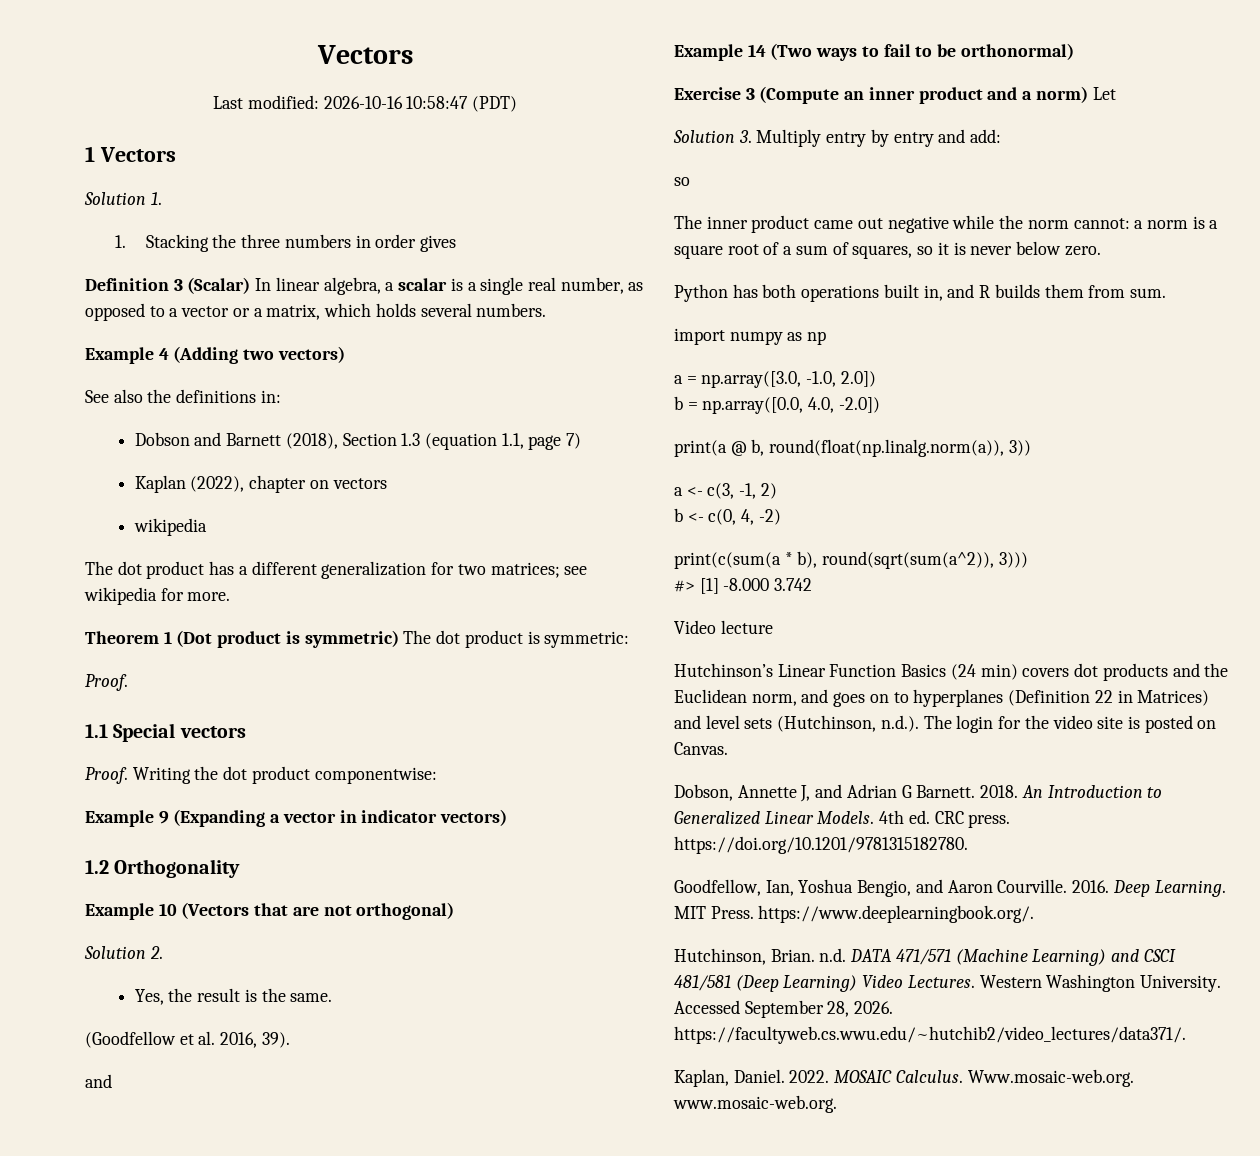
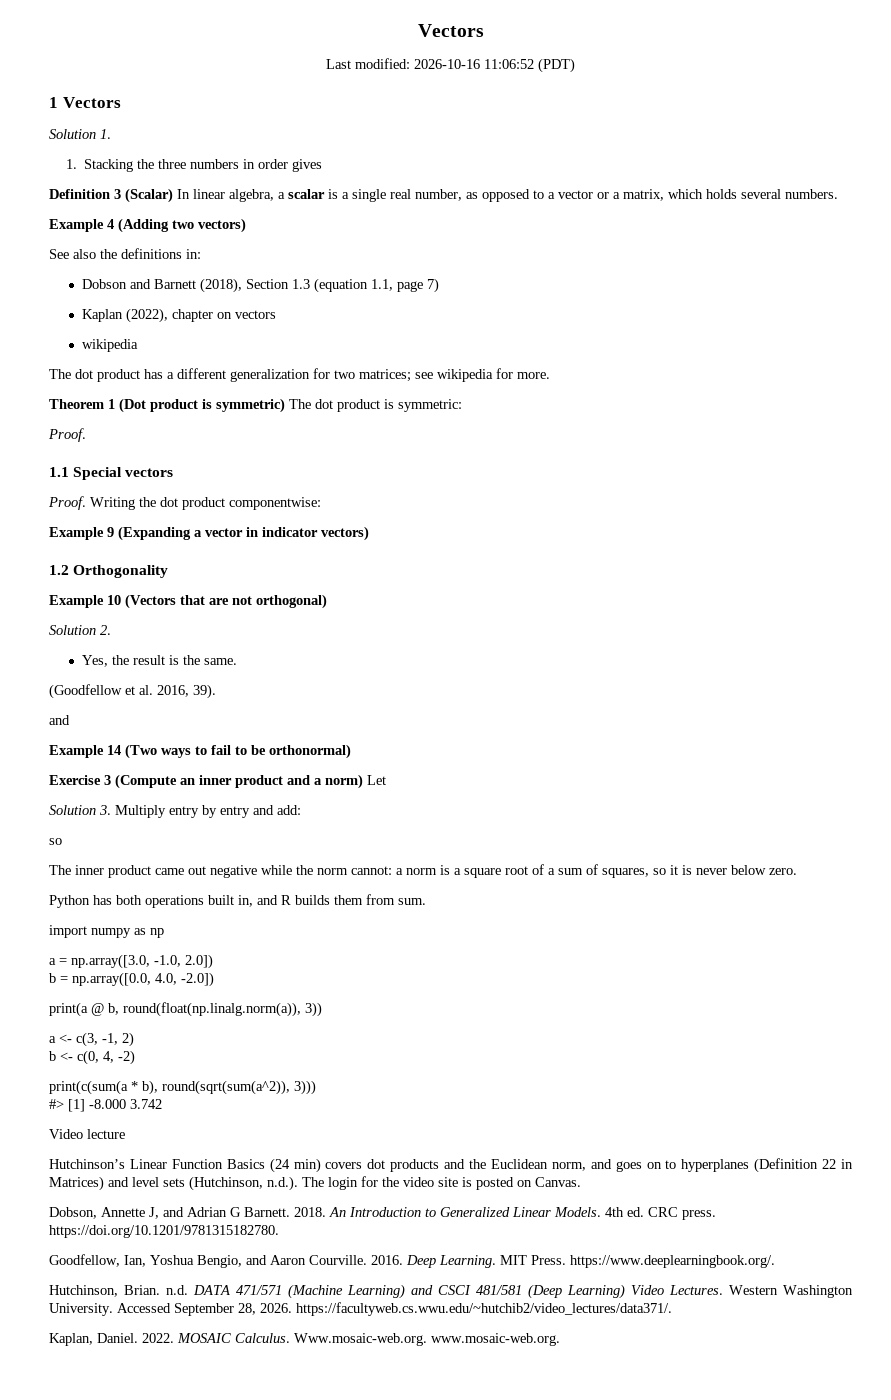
[406,96,469,109] 10:58:47 -> [484,59,534,69] 11:06:52

